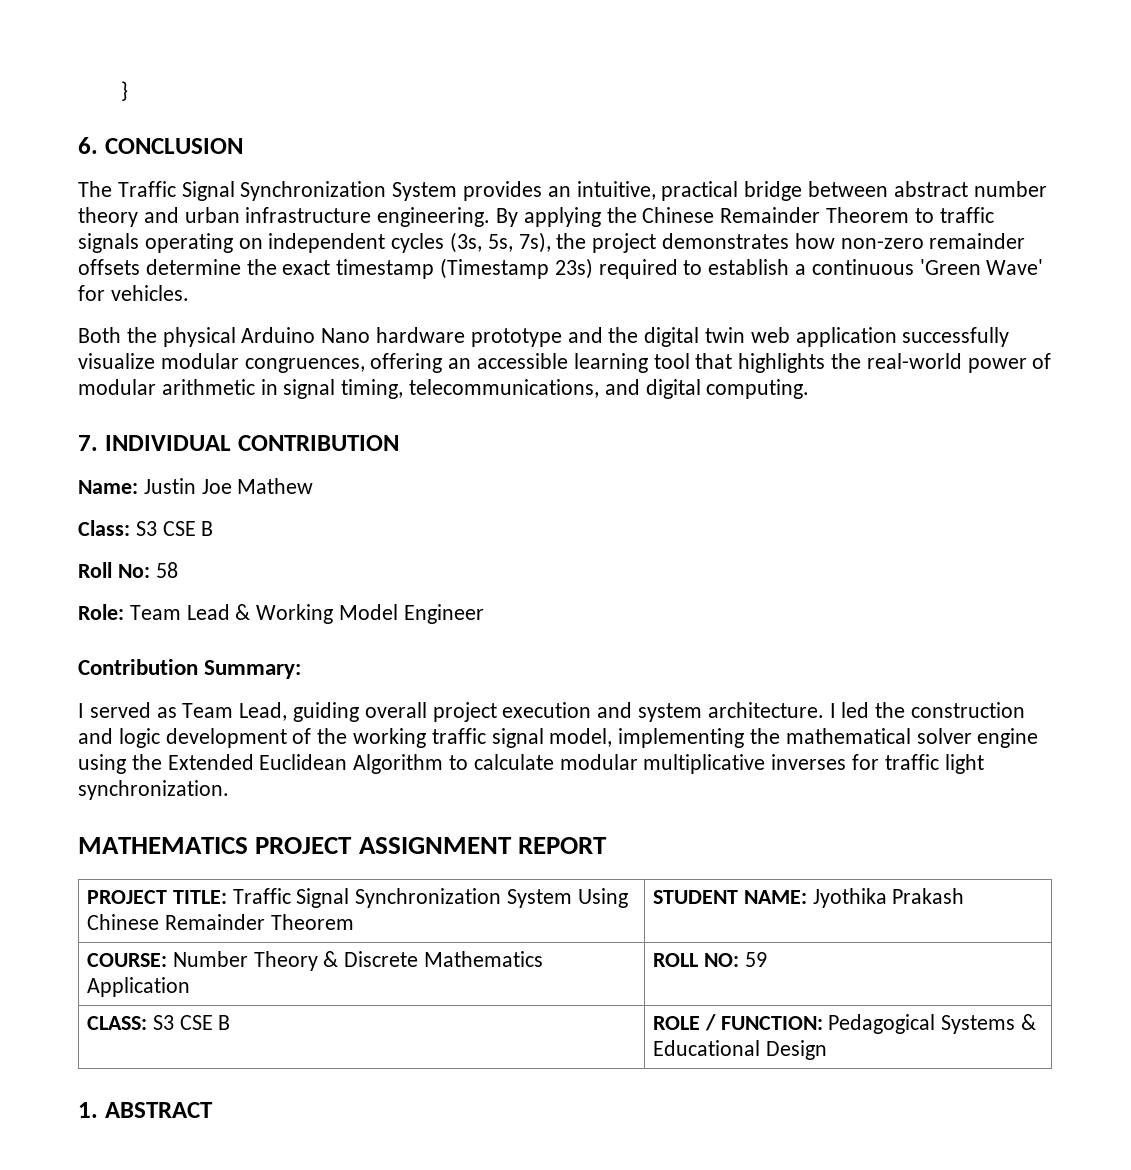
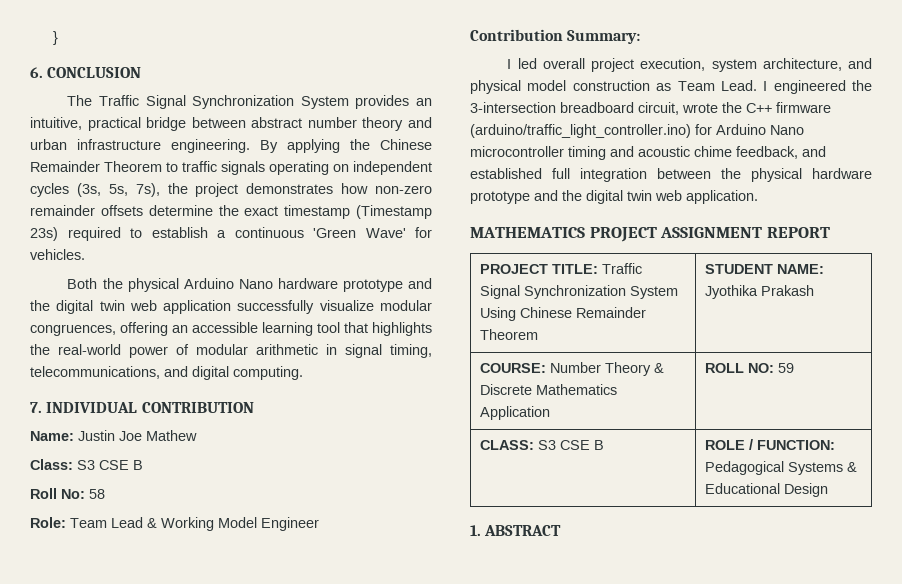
[89,702,1026,722] [78,728,1039,748] [78,754,984,774] [78,780,229,800] served as Team Lead, guiding overall project execution and system architecture. I led the construction and logic development of the working traffic signal model, implementing the mathematical solver engine using the Extended Euclidean Algorithm to calculate modular multiplicative inverses for traffic light synchronization. -> [517,58,872,72] [470,80,872,94] [470,102,831,115] [470,124,804,138] [470,146,826,160] [470,168,872,182] [470,190,758,204] led overall project execution, system architecture, and physical model construction as Team Lead. I engineered the 3-intersection breadboard circuit, wrote the C++ firmware (arduino/traffic_light_controller.ino) for Arduino Nano microcontroller timing and acoustic chime feedback, and established full integration between the physical hardware prototype and the digital twin web application.

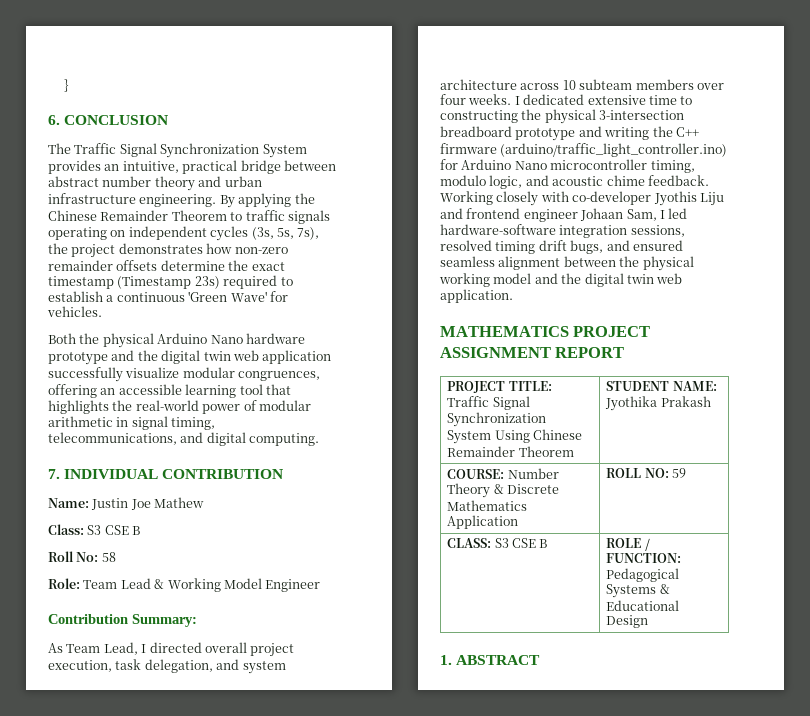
[507,58,872,72] [470,80,872,94] [470,102,718,115] I led overall project execution, system architecture, and physical model construction as Team Lead. I engineered the 3-intersection breadboard circuit, wrote -> [48,642,295,657] [48,659,286,674] [440,79,724,90] [440,94,693,105] [440,109,685,124] [440,126,650,141] As Team Lead, I directed overall project execution, task delegation, and system architecture across 10 subteam members over four weeks. I dedicated extensive time to constructing the physical 3-intersection breadboard prototype and writing
[568,146,826,160] [470,168,647,182] timing and acoustic chime feedback, and established full integration -> [650,160,695,173] [440,175,709,189] [440,191,724,206] [440,208,688,222] [440,224,685,238] [440,240,683,254] [440,256,561,270] timing, modulo logic, and acoustic chime feedback. Working closely with co-developer Jyothis Liju and frontend engineer Johaan Sam, I led hardware-software integration sessions, resolved timing drift bugs, and ensured seamless alignment
[812,168,872,179] [470,191,530,204] hardware prototype -> [439,273,532,287] working model

